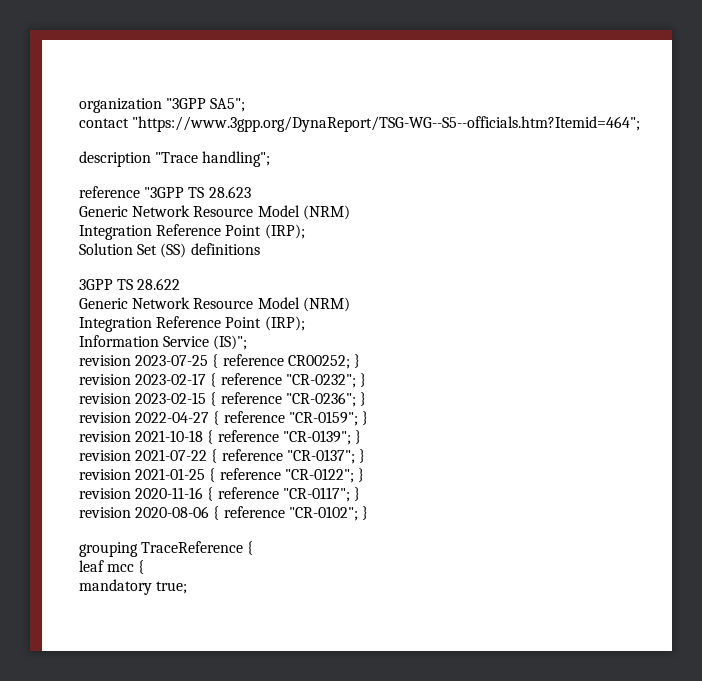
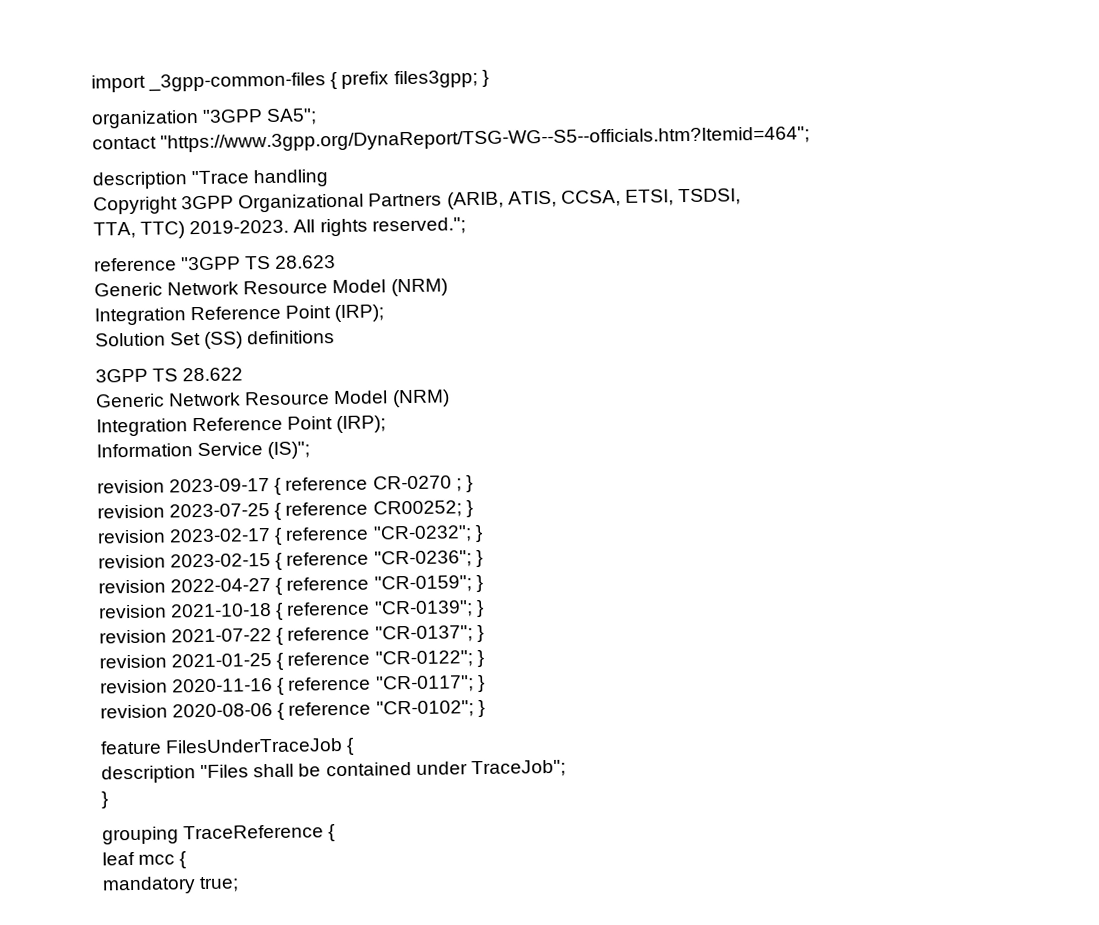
(79, 105) none -> [91,69,489,93] import _3gpp-common-files { prefix files3gpp; } //
[202,151,271,167] handling"; -> [253,169,330,188] [93,188,742,215] [93,217,466,239] handling // Copyright 3GPP Organizational Partners (ARIB, ATIS, CCSA, ETSI, TSDSI, // TTA, TTC) 2019-2023. All rights reserved.";
(248, 342) none -> [97,475,473,495] // revision 2023-09-17 { reference CR-0270 ; }
(368, 513) none -> [100,737,356,755] [101,759,566,784] [101,791,108,809] // feature FilesUnderTraceJob { // description "Files shall be contained under TraceJob"; // }

